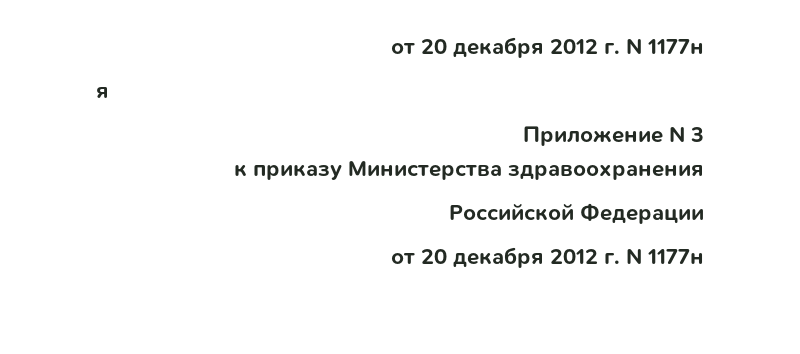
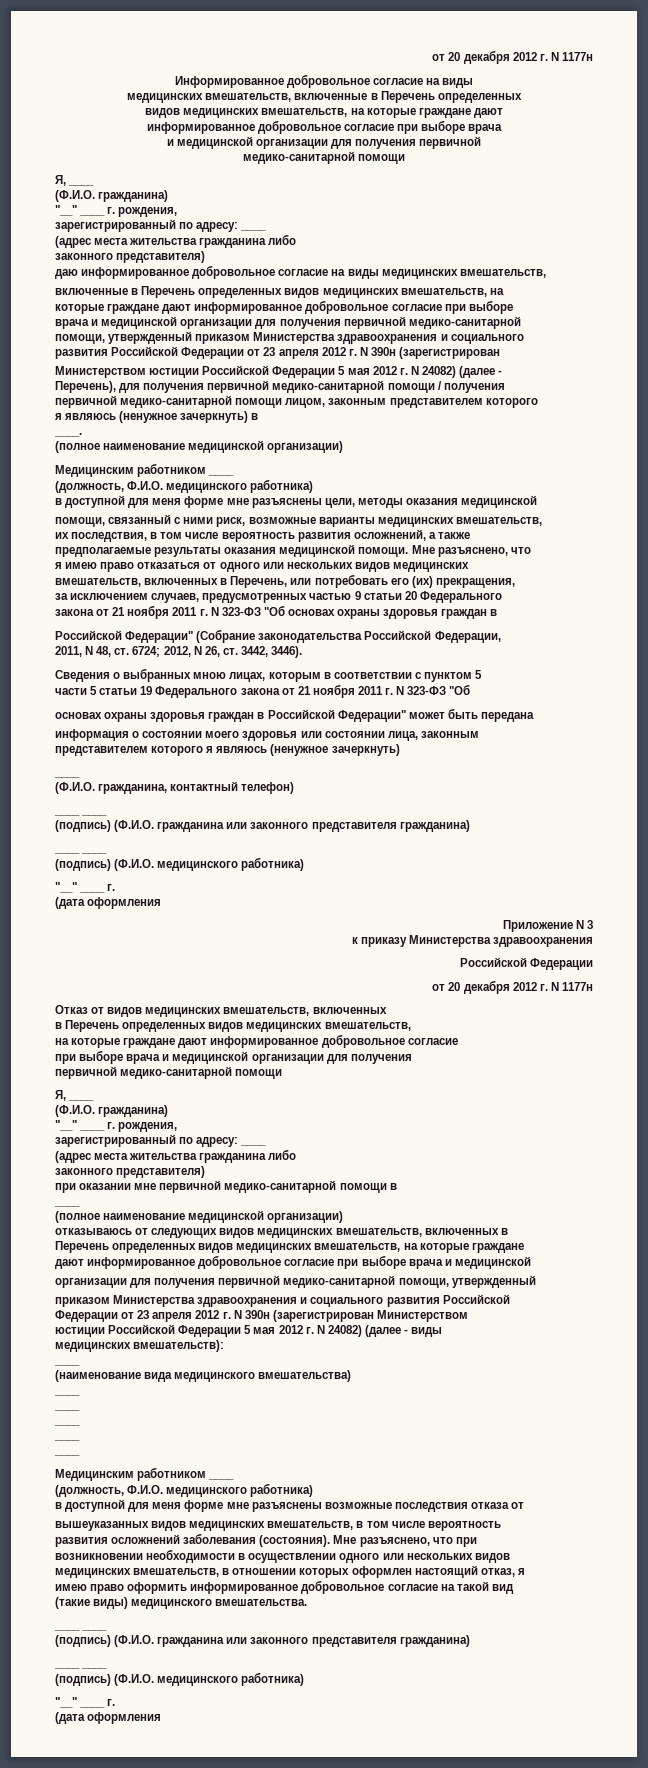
[391,37,704,58] [96,87,109,100] от 20 декабря 2012 г. N 1177н // я -> [432,50,594,64] [174,74,474,88] [127,91,522,103] [145,108,503,118] [146,120,503,134] [166,136,482,149] [242,151,406,164] [55,175,95,186] [55,190,169,202] [55,205,106,216] [107,207,178,217] [55,219,267,232] [55,234,297,248] [55,251,206,263] [55,265,546,279] [55,286,504,298] [55,300,513,314] [55,316,521,329] [55,331,524,344] [55,346,501,359] [55,365,503,378] [55,380,505,393] [55,395,538,408] [55,411,259,423] [54,433,82,437] [55,440,344,453] [55,463,235,477] [55,479,314,493] [55,495,538,508] [55,514,542,527] [55,529,470,542] [55,544,531,557] [55,562,469,572] [55,574,515,588] [55,591,502,603] [55,605,498,619] [55,629,501,643] [55,646,303,658] [55,668,483,682] [55,684,471,698] [55,708,534,722] [55,729,479,741] [55,744,400,756] [54,776,80,778] [55,781,295,794] [54,814,108,816] [55,820,470,832] [54,852,108,854] [55,857,305,871] [55,882,106,893] [107,884,116,891] [55,897,162,909] от 20 декабря 2012 г. N 1177н // Информированное добровольное согласие на виды // медицинских вмешательств, включенные в Перечень определенных // видов медицинских вмешательств, на которые граждане дают // информированное добровольное согласие при выборе врача // и медицинской организации для получения первичной // медико-санитарной помощи // Я, ____ // (Ф.И.О. гражданина) // "__" ____ г. рождения, // зарегистрированный по адресу: ____ // (адрес места жительства гражданина либо // законного представителя) // даю информированное добровольное согласие на виды медицинских вмешательств, // включенные в Перечень определенных видов медицинских вмешательств, на // которые граждане дают информированное добровольное согласие при выборе // врача и медицинской организации для получения первичной медико-санитарной // помощи, утвержденный приказом Министерства здравоохранения и социального // развития Российской Федерации от 23 апреля 2012 г. N 390н (зарегистрирован // Министерством юстиции Российской Федерации 5 мая 2012 г. N 24082) (далее - // Перечень), для получения первичной медико-санитарной помощи / получения // первичной медико-санитарной помощи лицом, законным представителем которого // я являюсь (ненужное зачеркнуть) в // ____. // (полное наименование медицинской организации) // Медицинским работником ____ // (должность, Ф.И.О. медицинского работника) // в доступной для меня форме мне разъяснены цели, методы оказания медицинской // помощи, связанный с ними риск, возможные варианты медицинских вмешательств, // их последствия, в том числе вероятность развития осложнений, а также // предполагаемые результаты оказания медицинской помощи. Мне разъяснено, что // я имею право отказаться от одного или нескольких видов медицинских // вмешательств, включенных в Перечень, или потребовать его (их) прекращения, // за исключением случаев, предусмотренных частью 9 статьи 20 Федерального // закона от 21 ноября 2011 г. N 323-ФЗ "Об основах охраны здоровья граждан в // Российской Федерации" (Собрание законодательства Российской Федерации, // 2011, N 48, ст. 6724; 2012, N 26, ст. 3442, 3446). // Сведения о выбранных мною лицах, которым в соответствии с пунктом 5 // части 5 статьи 19 Федерального закона от 21 ноября 2011 г. N 323-ФЗ "Об // основах охраны здоровья граждан в Российской Федерации" может быть передана // информация о состоянии моего здоровья или состоянии лица, законным // представителем которого я являюсь (ненужное зачеркнуть) // ____ // (Ф.И.О. гражданина, контактный телефон) // ____ ____ // (подпись) (Ф.И.О. гражданина или законного представителя гражданина) // ____ ____ // (подпись) (Ф.И.О. медицинского работника) // "__" ____ г. // (дата оформления
(704, 256) none -> [55,1005,387,1017] [55,1020,411,1032] [55,1034,458,1048] [55,1050,412,1064] [55,1066,283,1079] [55,1090,95,1101] [55,1105,169,1117] [55,1120,106,1131] [107,1122,178,1132] [55,1134,267,1147] [55,1149,297,1163] [55,1166,206,1178] [55,1180,397,1193] [54,1205,80,1207] [55,1210,344,1223] [55,1228,508,1238] [55,1241,524,1253] [55,1255,531,1269] [55,1275,536,1288] [55,1294,510,1307] [55,1310,468,1322] [55,1324,443,1337] [55,1340,225,1352] [54,1364,80,1366] [55,1370,352,1382] [54,1394,80,1396] [54,1409,80,1411] [54,1424,80,1426] [54,1439,80,1441] [54,1454,80,1456] [55,1467,235,1481] [55,1483,314,1497] [55,1499,525,1512] [55,1521,501,1531] [55,1533,477,1547] [55,1549,510,1563] [55,1565,525,1578] [55,1580,514,1594] [55,1597,308,1609] [54,1629,108,1631] [55,1635,470,1647] [54,1667,108,1669] [55,1672,305,1686] [55,1697,106,1708] [107,1699,116,1706] [55,1712,162,1724] // Отказ от видов медицинских вмешательств, включенных // в Перечень определенных видов медицинских вмешательств, // на которые граждане дают информированное добровольное согласие // при выборе врача и медицинской организации для получения // первичной медико-санитарной помощи // Я, ____ // (Ф.И.О. гражданина) // "__" ____ г. рождения, // зарегистрированный по адресу: ____ // (адрес места жительства гражданина либо // законного представителя) // при оказании мне первичной медико-санитарной помощи в // ____ // (полное наименование медицинской организации) // отказываюсь от следующих видов медицинских вмешательств, включенных в // Перечень определенных видов медицинских вмешательств, на которые граждане // дают информированное добровольное согласие при выборе врача и медицинской // организации для получения первичной медико-санитарной помощи, утвержденный // приказом Министерства здравоохранения и социального развития Российской // Федерации от 23 апреля 2012 г. N 390н (зарегистрирован Министерством // юстиции Российской Федерации 5 мая 2012 г. N 24082) (далее - виды // медицинских вмешательств): // ____ // (наименование вида медицинского вмешательства) // ____ // ____ // ____ // ____ // ____ // Медицинским работником ____ // (должность, Ф.И.О. медицинского работника) // в доступной для меня форме мне разъяснены возможные последствия отказа от // вышеуказанных видов медицинских вмешательств, в том числе вероятность // развития осложнений заболевания (состояния). Мне разъяснено, что при // возникновении необходимости в осуществлении одного или нескольких видов // медицинских вмешательств, в отношении которых оформлен настоящий отказ, я // имею право оформить информированное добровольное согласие на такой вид // (такие виды) медицинского вмешательства. // ____ ____ // (подпись) (Ф.И.О. гражданина или законного представителя гражданина) // ____ ____ // (подпись) (Ф.И.О. медицинского работника) // "__" ____ г. // (дата оформления

